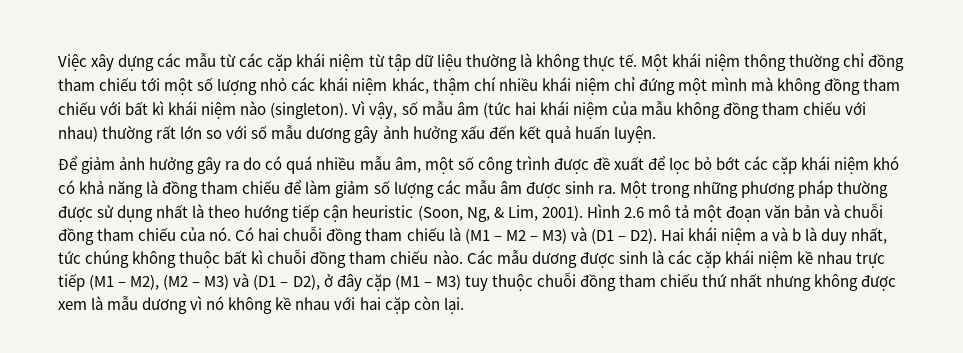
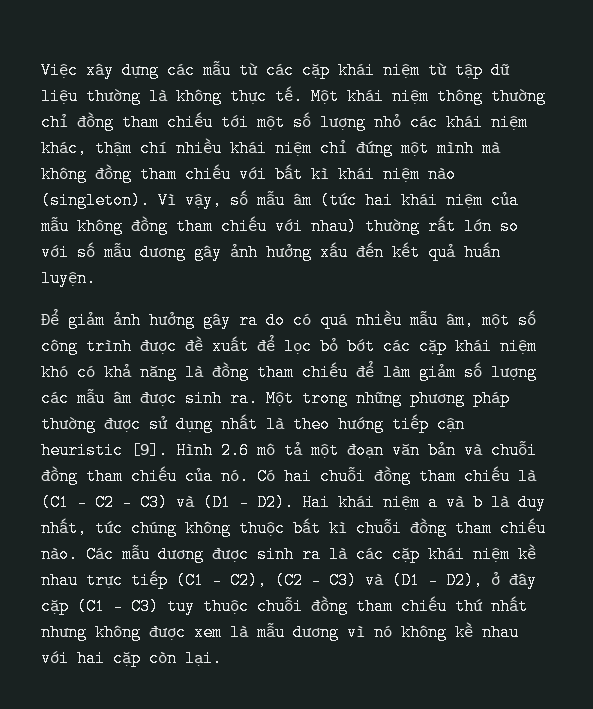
[417,205,583,222] (Soon, Ng, & Lim, 2001). -> [131,442,168,459] [9].
[464,228,567,244] (M1 – M2 – M3) -> [41,494,168,511] (C1 – C2 – C3)
(648, 257) none -> [302,546,321,563] ra
[89,274,230,290] (M1 – M2), (M2 – M3) -> [176,572,357,589] (C1 – C2), (C2 – C3)
[394,274,461,290] (M1 – M3) -> [77,598,159,615] (C1 – C3)

